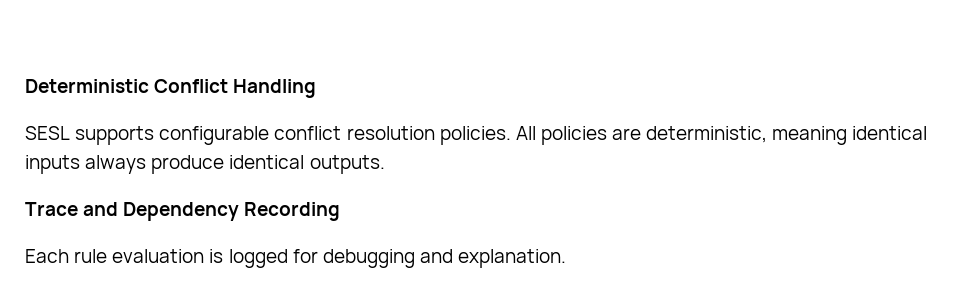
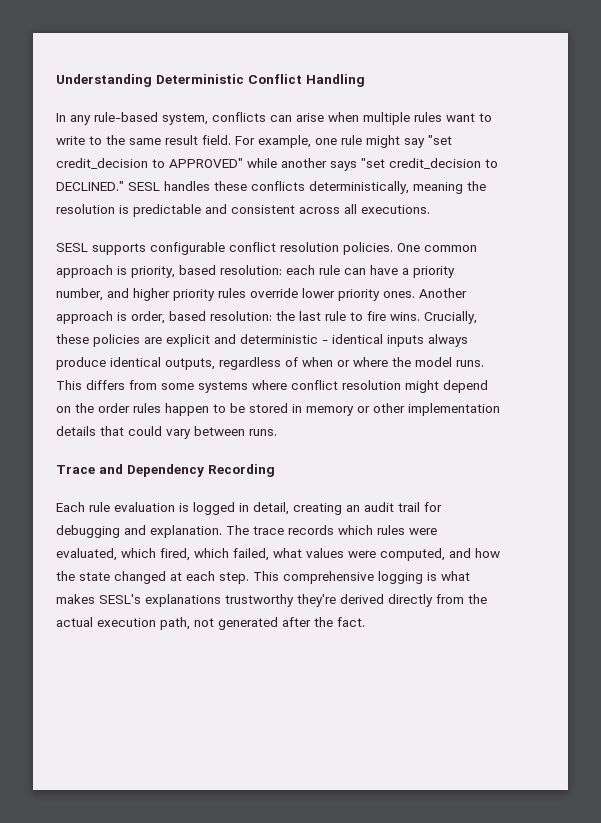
(25, 86) none -> [56,74,152,87] Understanding
(317, 88) none -> [56,112,492,125] [56,135,452,148] [56,158,498,171] [56,181,486,194] [56,204,430,217] // In any rule-based system, conflicts can arise when multiple rules want to write to the same result field. For example, one rule might say "set credit_decision to APPROVED" while another says "set credit_decision to DECLINED." SESL handles these conflicts deterministically, meaning the resolution is predictable and consistent across all executions.
[515,126,848,145] All policies are deterministic, meaning -> [397,243,477,252] [56,265,455,278] [56,288,467,301] [56,311,477,324] [56,334,328,347] One common approach is priority, based resolution: each rule can have a priority number, and higher priority rules override lower priority ones. Another approach is order, based resolution: the last rule to fire wins. Crucially, these policies are explicit and deterministic -
[309,155,385,174] outputs. -> [165,357,484,370] [56,380,488,393] [56,403,500,416] [56,426,277,439] outputs, regardless of when or where the model runs. This differs from some systems where conflict resolution might depend on the order rules happen to be stored in memory or other implementation details that could vary between runs.
[292,249,567,268] for debugging and explanation. -> [239,502,442,515] [56,525,437,538] [56,548,500,561] [56,571,470,584] [56,594,487,607] [56,617,365,630] in detail, creating an audit trail for debugging and explanation. The trace records which rules were evaluated, which fired, which failed, what values were computed, and how the state changed at each step. This comprehensive logging is what makes SESL's explanations trustworthy they're derived directly from the actual execution path, not generated after the fact.

